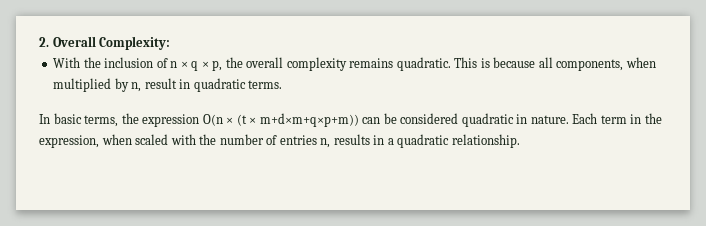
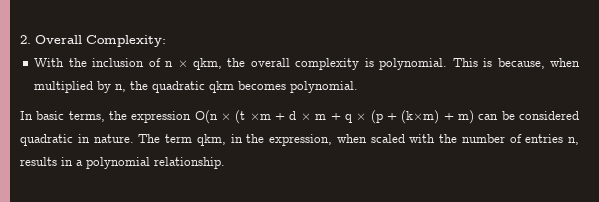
[191,57,656,71] [53,78,283,92] q × p, the overall complexity remains quadratic. This is because all components, when multiplied by n, result in quadratic terms. -> [192,58,580,70] [34,81,359,93] qkm, the overall complexity is polynomial. This is because, when multiplied by n, the quadratic qkm becomes polynomial.
[249,113,359,127] × m+d×m+q×p+m)) -> [249,110,474,124] ×m + d × m + q × (p + (k×m) + m)
[572,113,627,124] Each term -> [138,134,226,146] The term qkm,
[397,134,450,148] quadratic -> [86,157,150,169] polynomial

